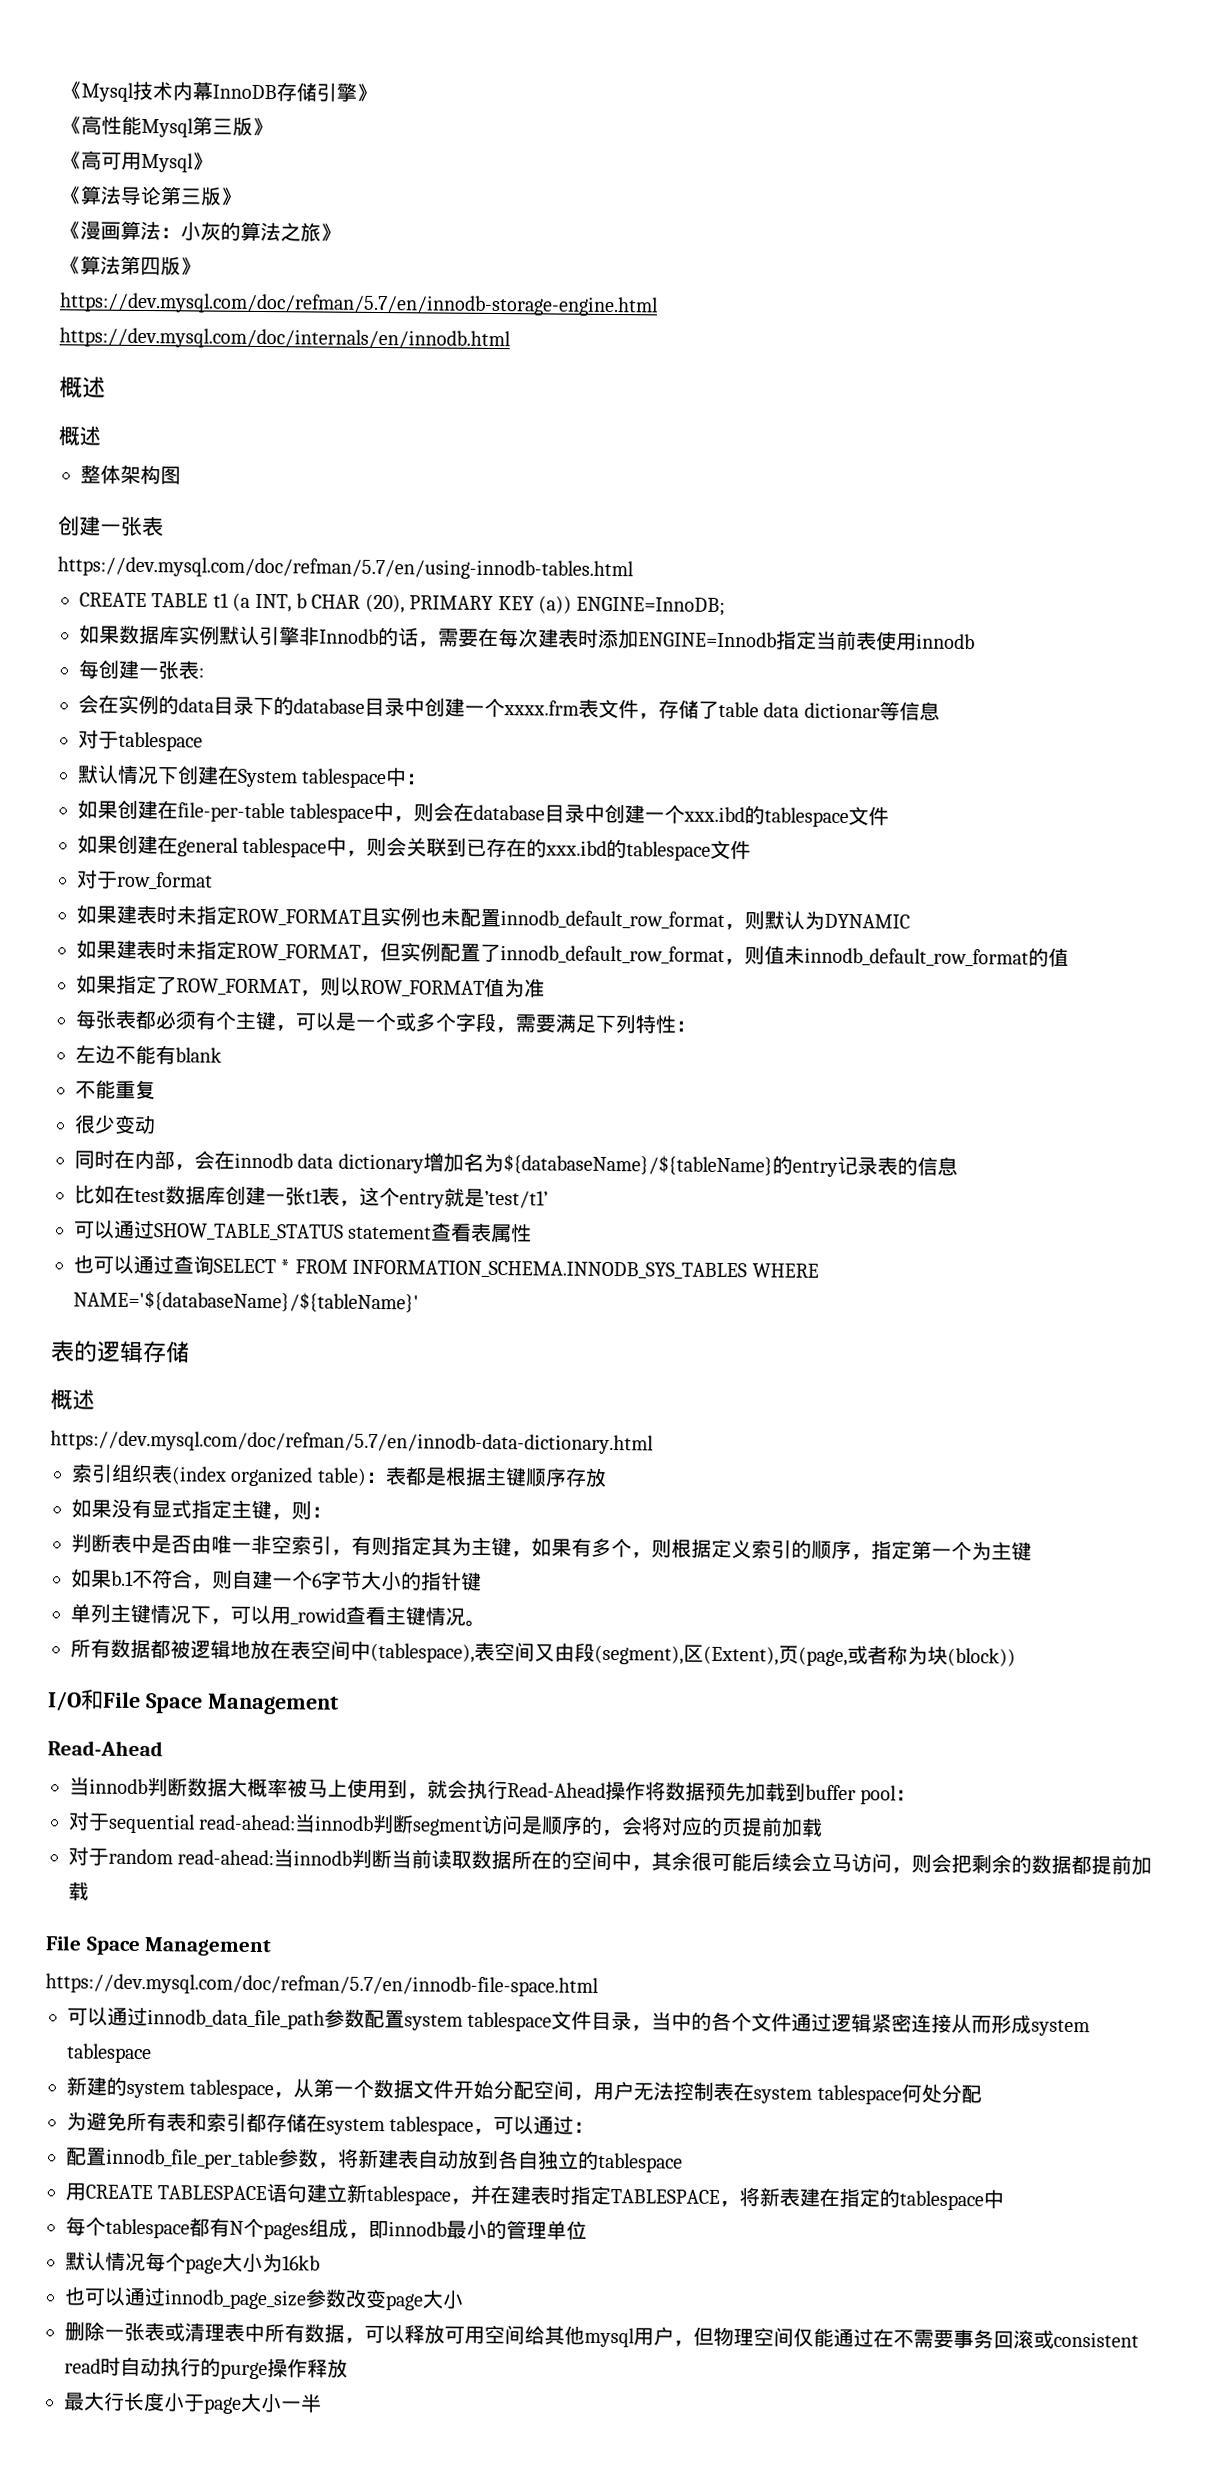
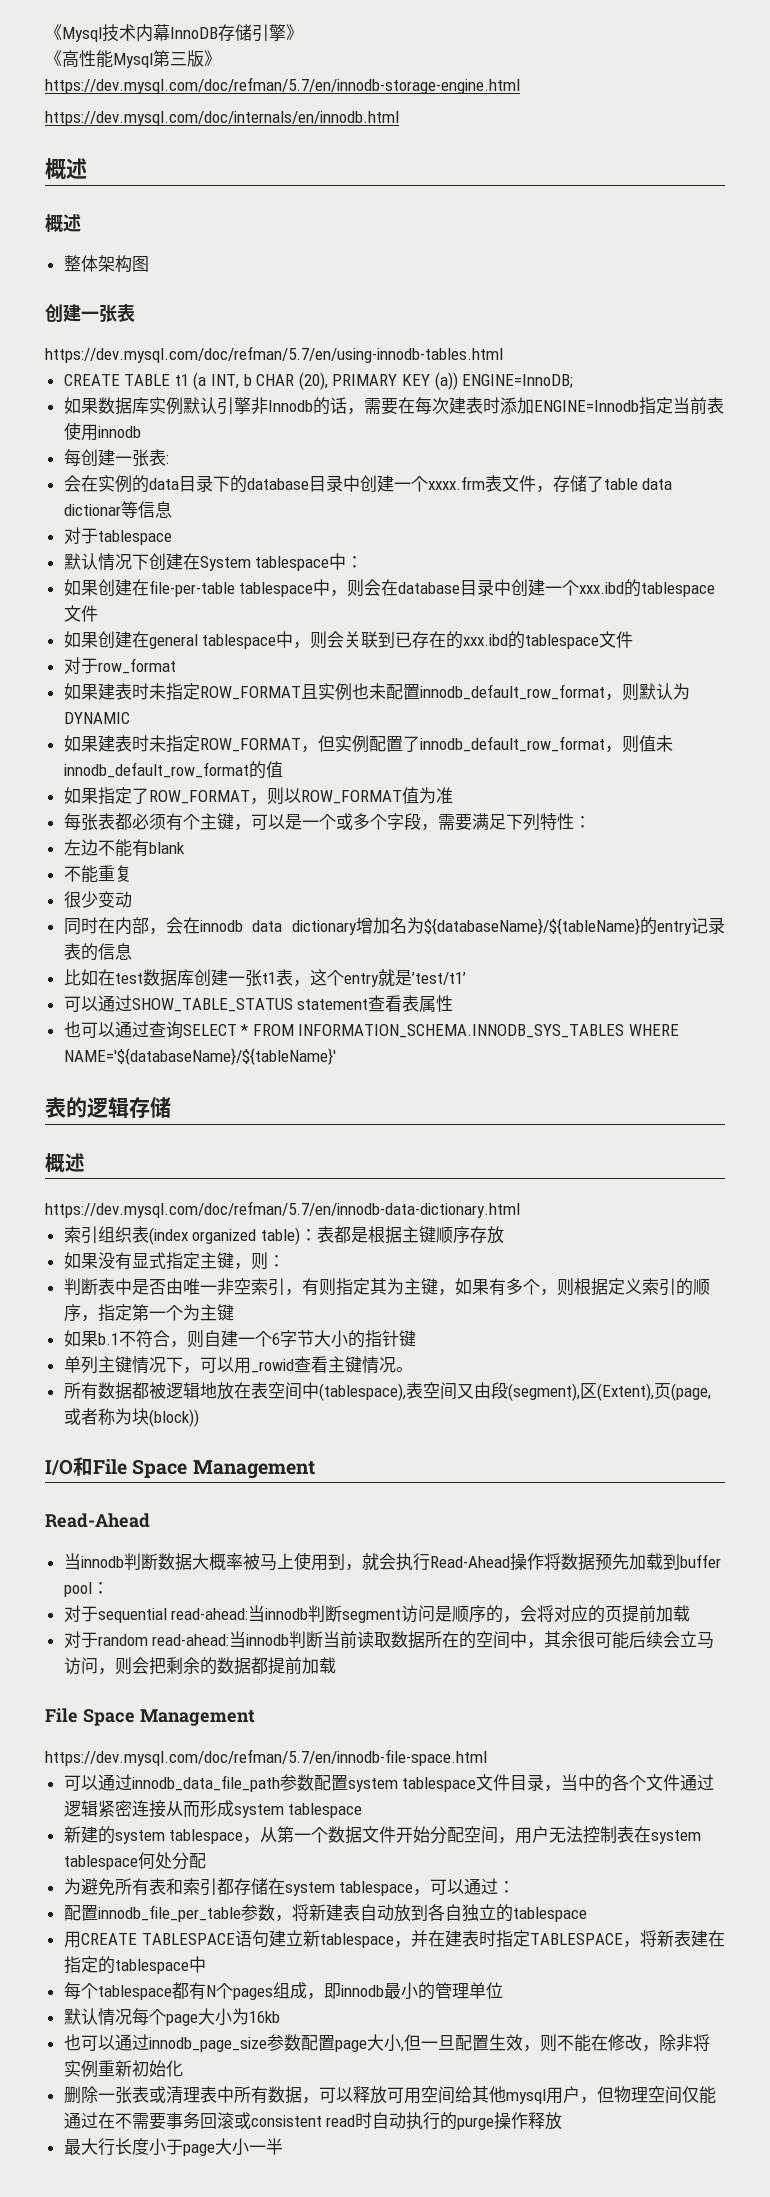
[61,150,213,173] [60,185,242,206] [60,220,341,242] [60,255,201,276] // 《高可用Mysql》 // 《算法导论第三版》 // 《漫画算法：小灰的算法之旅》 // 《算法第四版》 -> (221, 58) none
[345,2288,464,2311] 改变page大小 -> [300,2034,710,2052] [63,2060,183,2078] 配置page大小,但一旦配置生效，则不能在修改，除非将实例重新初始化

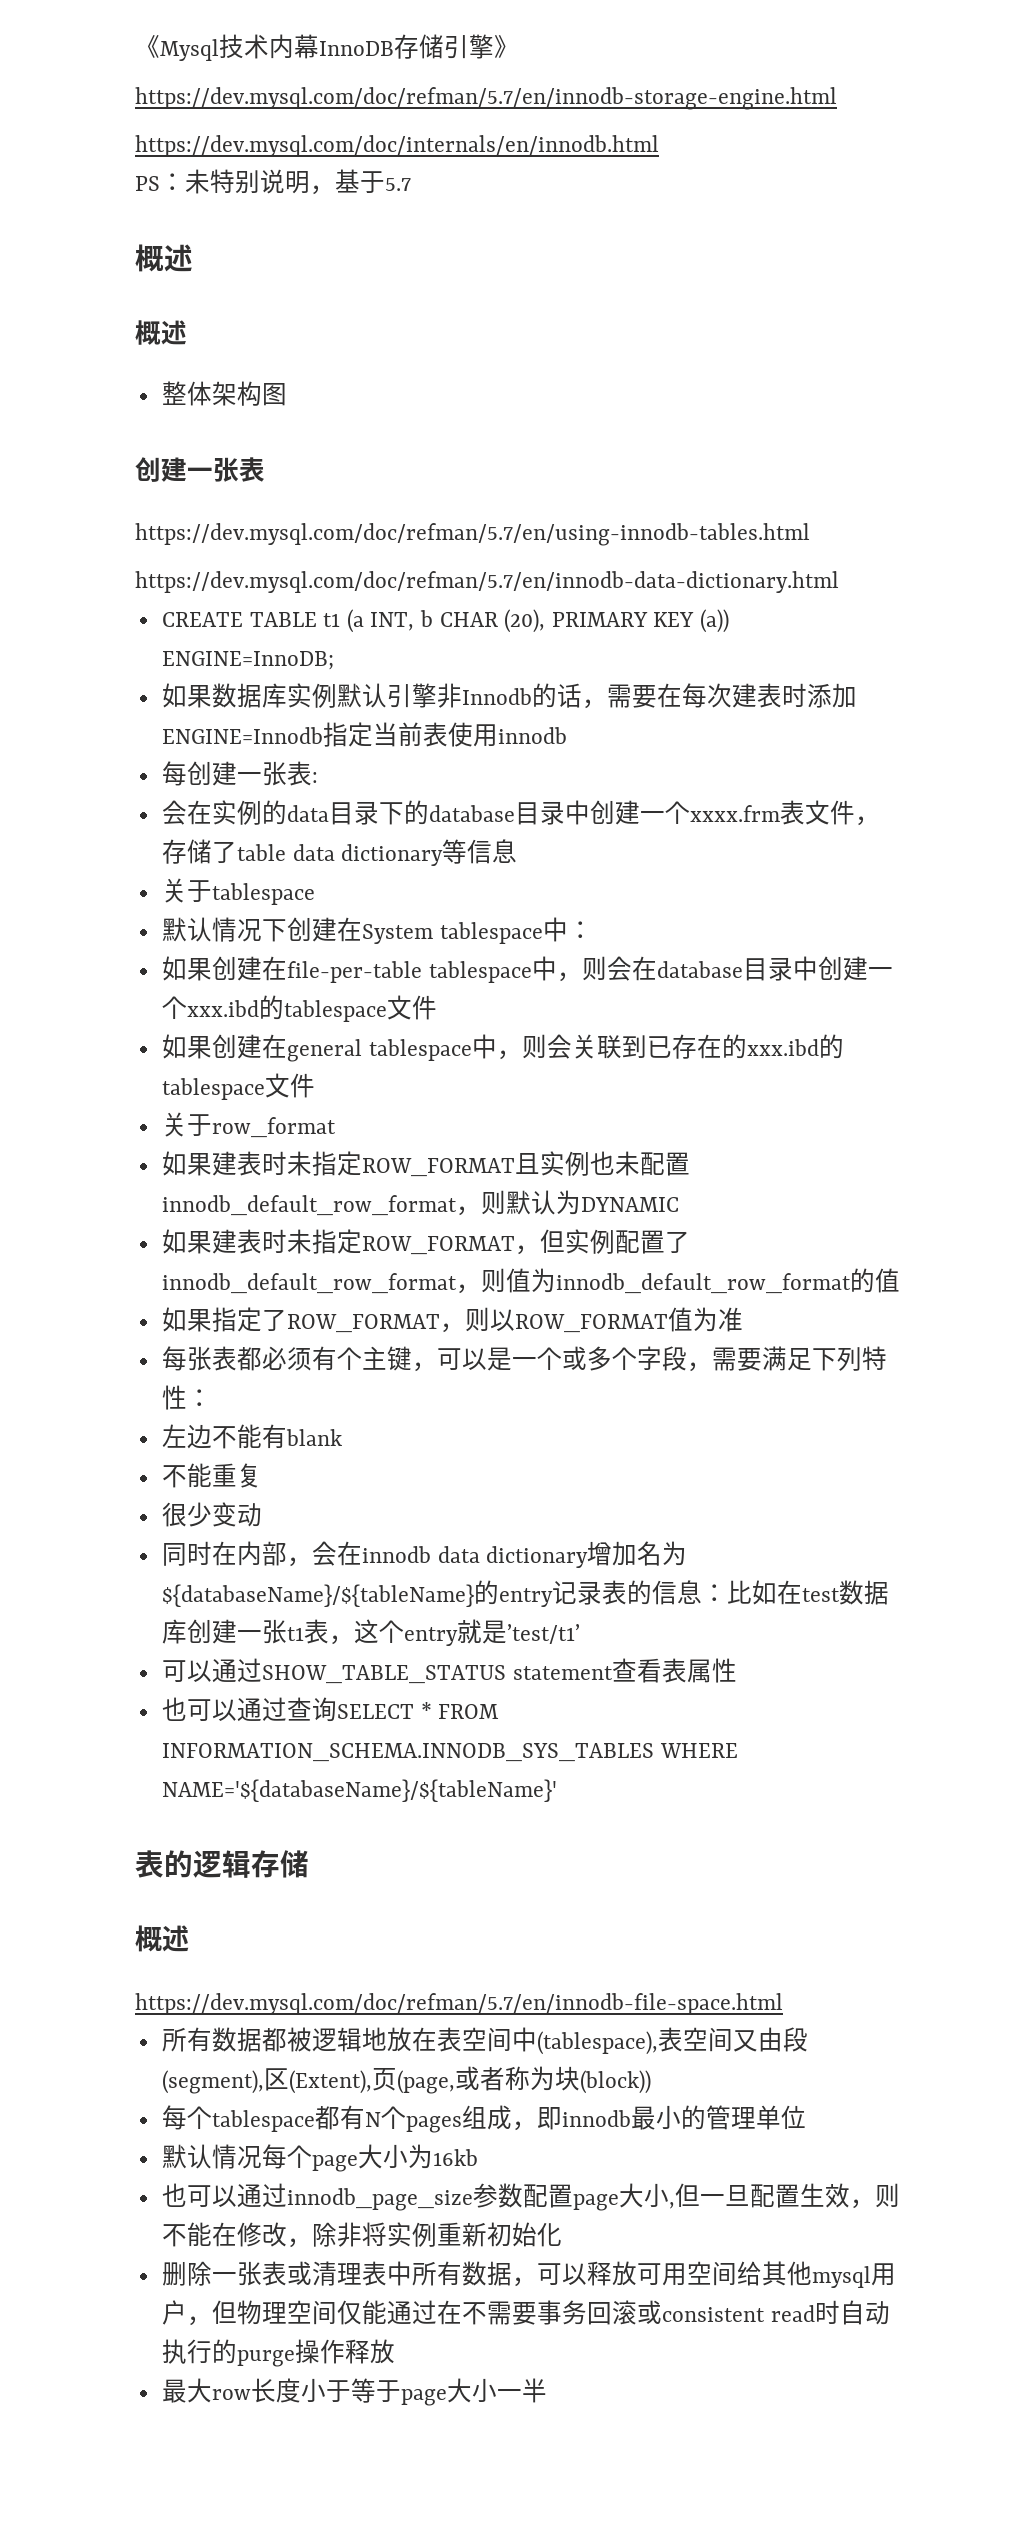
[45,50,221,68] [45,77,520,94] [45,111,399,126] 《高性能Mysql第三版》 // https://dev.mysql.com/doc/refman/5.7/en/innodb-storage-engine.html // https://dev.mysql.com/doc/internals/en/innodb.html -> [135,87,837,110] [135,135,659,157] [135,169,411,195] https://dev.mysql.com/doc/refman/5.7/en/innodb-storage-engine.html // https://dev.mysql.com/doc/internals/en/innodb.html // PS：未特别说明，基于5.7
(503, 354) none -> [135,571,839,593] // https://dev.mysql.com/doc/refman/5.7/en/innodb-data-dictionary.html
[63,504,121,516] dictionar -> [341,844,444,866] dictionary
[63,527,81,544] 对 -> [161,878,187,903] 关
[63,657,81,674] 对 -> [161,1112,187,1137] 关
[655,735,673,752] 未 -> [530,1268,556,1293] 为
(132, 951) // -> [701,1584,727,1602] ：
[45,1201,520,1218] [63,1226,504,1245] [63,1252,285,1270] [63,1278,710,1296] [63,1304,234,1322] [63,1330,416,1348] [63,1356,413,1374] https://dev.mysql.com/doc/refman/5.7/en/innodb-data-dictionary.html // 索引组织表(index organized table)：表都是根据主键顺序存放 // 如果没有显式指定主键，则： // 判断表中是否由唯一非空索引，有则指定其为主键，如果有多个，则根据定义索引的顺序，指定第一个为主键 // 如果b.1不符合，则自建一个6字节大小的指针键 // 单列主键情况下，可以用_rowid查看主键情况。 -> [135,1993,783,2015] https://dev.mysql.com/doc/refman/5.7/en/innodb-file-space.html
[45,1457,315,1479] [45,1513,150,1528] [63,1552,721,1571] [63,1582,109,1597] [63,1605,691,1623] [63,1631,715,1649] [63,1657,336,1675] [45,1708,255,1726] [45,1749,487,1766] [63,1774,715,1792] [63,1800,363,1818] [63,1826,702,1844] [63,1852,206,1870] [63,1878,516,1896] [63,1904,587,1922] [63,1930,725,1948] [63,1956,206,1974] // I/O和File Space Management // Read-Ahead // 当innodb判断数据大概率被马上使用到，就会执行Read-Ahead操作将数据预先加载到buffer pool： // 对于sequential read-ahead:当innodb判断segment访问是顺序的，会将对应的页提前加载 // 对于random read-ahead:当innodb判断当前读取数据所在的空间中，其余很可能后续会立马访问，则会把剩余的数据都提前加载 // File Space Management // https://dev.mysql.com/doc/refman/5.7/en/innodb-file-space.html // 可以通过innodb_data_file_path参数配置system tablespace文件目录，当中的各个文件通过逻辑紧密连接从而形成system tablespace // 新建的system tablespace，从第一个数据文件开始分配空间，用户无法控制表在system tablespace何处分配 // 为避免所有表和索引都存储在system tablespace，可以通过： // 配置innodb_file_per_table参数，将新建表自动放到各自独立的tablespace // 用CREATE TABLESPACE语句建立新tablespace，并在建表时指定TABLESPACE，将新表建在指定的tablespace中 -> (651, 2082) none
[97,2138,115,2156] 行 -> [211,2389,251,2400] row
(183, 2147) none -> [350,2378,401,2403] 等于

